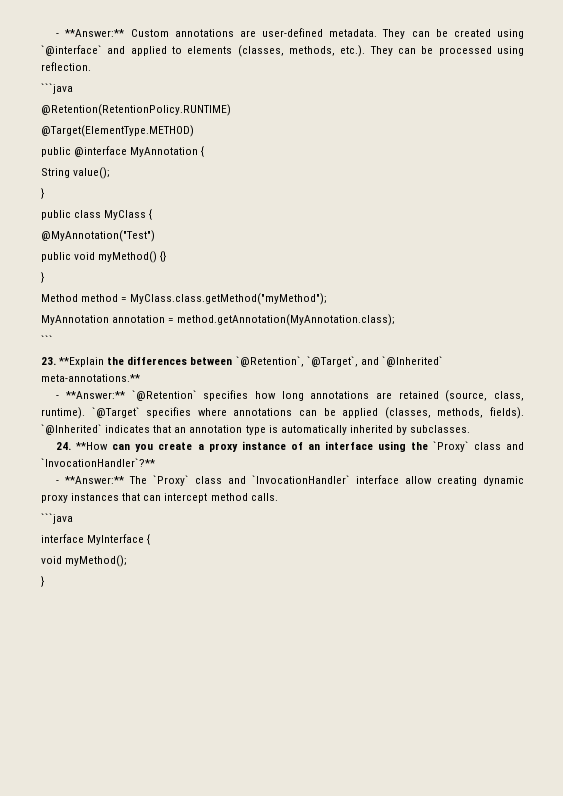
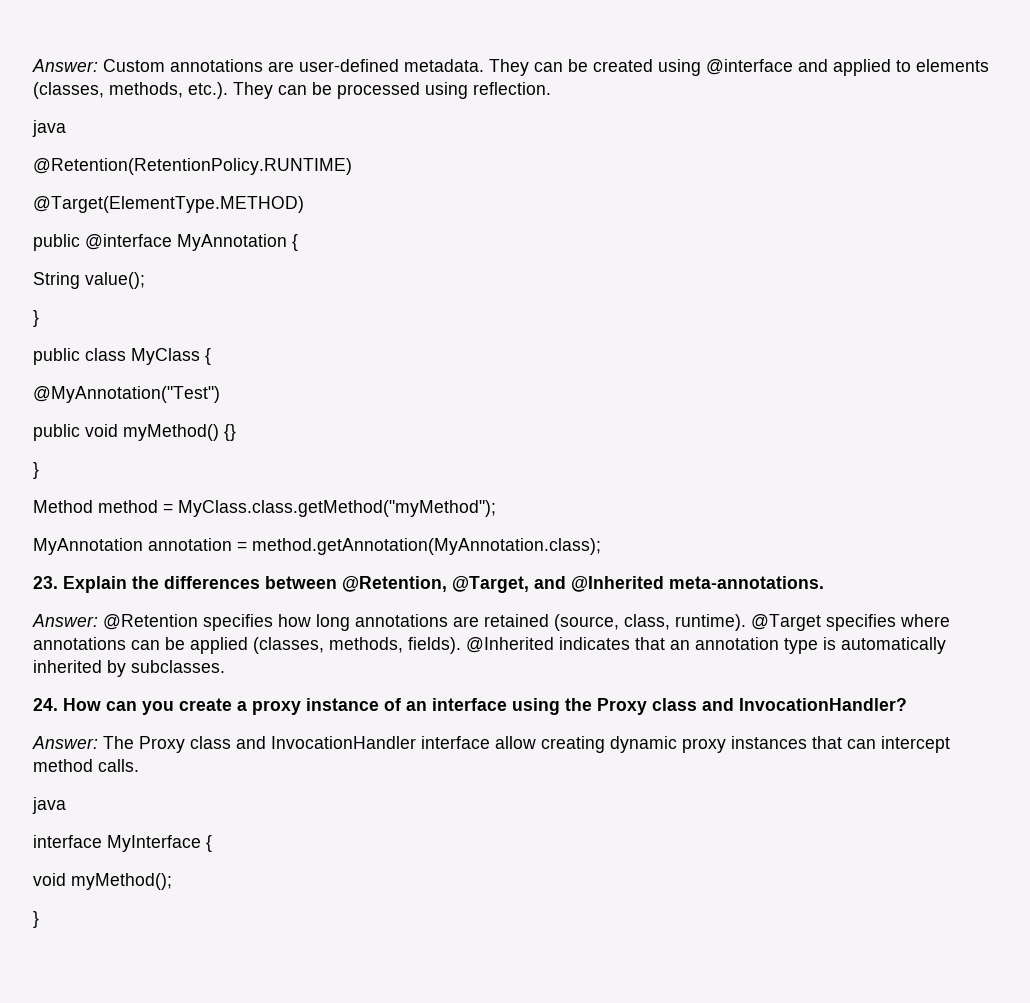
[56,29,125,37] - **Answer:** -> [32,59,98,72] Answer:
[41,45,102,56] `@interface` -> [706,59,793,75] @interface
[41,83,73,94] ```java -> [32,120,66,137] java
[41,335,53,344] // ``` -> (601, 546) none
[59,357,105,367] **Explain -> [63,576,127,593] Explain
[235,356,443,367] [41,374,140,382] [56,390,197,401] `@Retention`, `@Target`, and `@Inherited` meta-annotations.** // - **Answer:** `@Retention` -> [342,576,824,593] [32,614,198,630] @Retention, @Target, and @Inherited meta-annotations. // Answer: @Retention
[91,407,140,418] `@Target` -> [751,614,821,631] @Target
[41,424,102,435] `@Inherited` -> [466,637,554,653] @Inherited
[76,442,109,450] **How -> [63,698,101,711] How
[432,441,524,452] [41,458,155,467] [56,475,351,486] `Proxy` class and `InvocationHandler`?** // - **Answer:** The `Proxy` class and `InvocationHandler` -> [597,698,907,715] [32,736,416,753] Proxy class and InvocationHandler? // Answer: The Proxy class and InvocationHandler
[41,513,73,524] ```java -> [32,797,66,814] java

